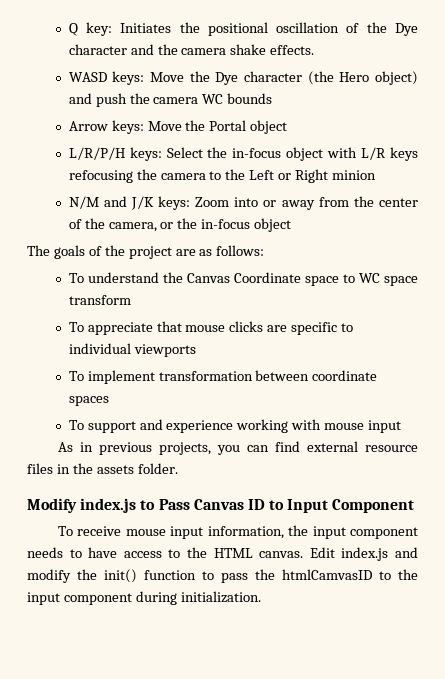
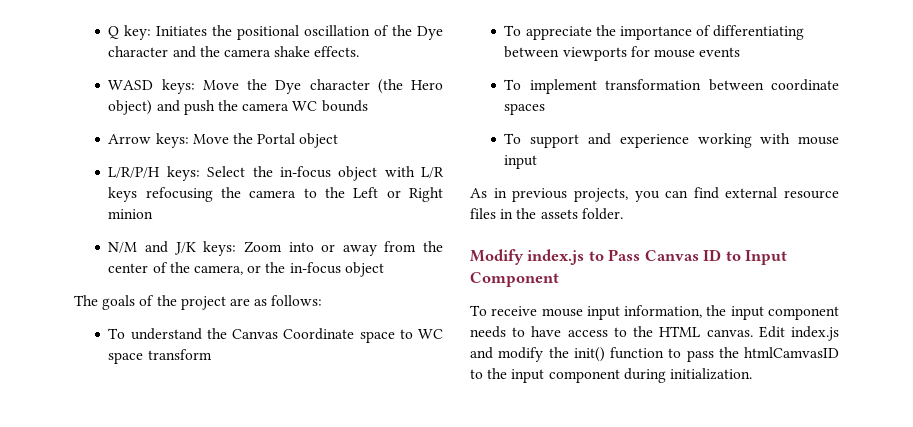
[156,321,354,335] [68,343,196,357] that mouse clicks are specific to individual viewports -> [595,25,805,40] [504,46,741,61] the importance of differentiating between viewports for mouse events

